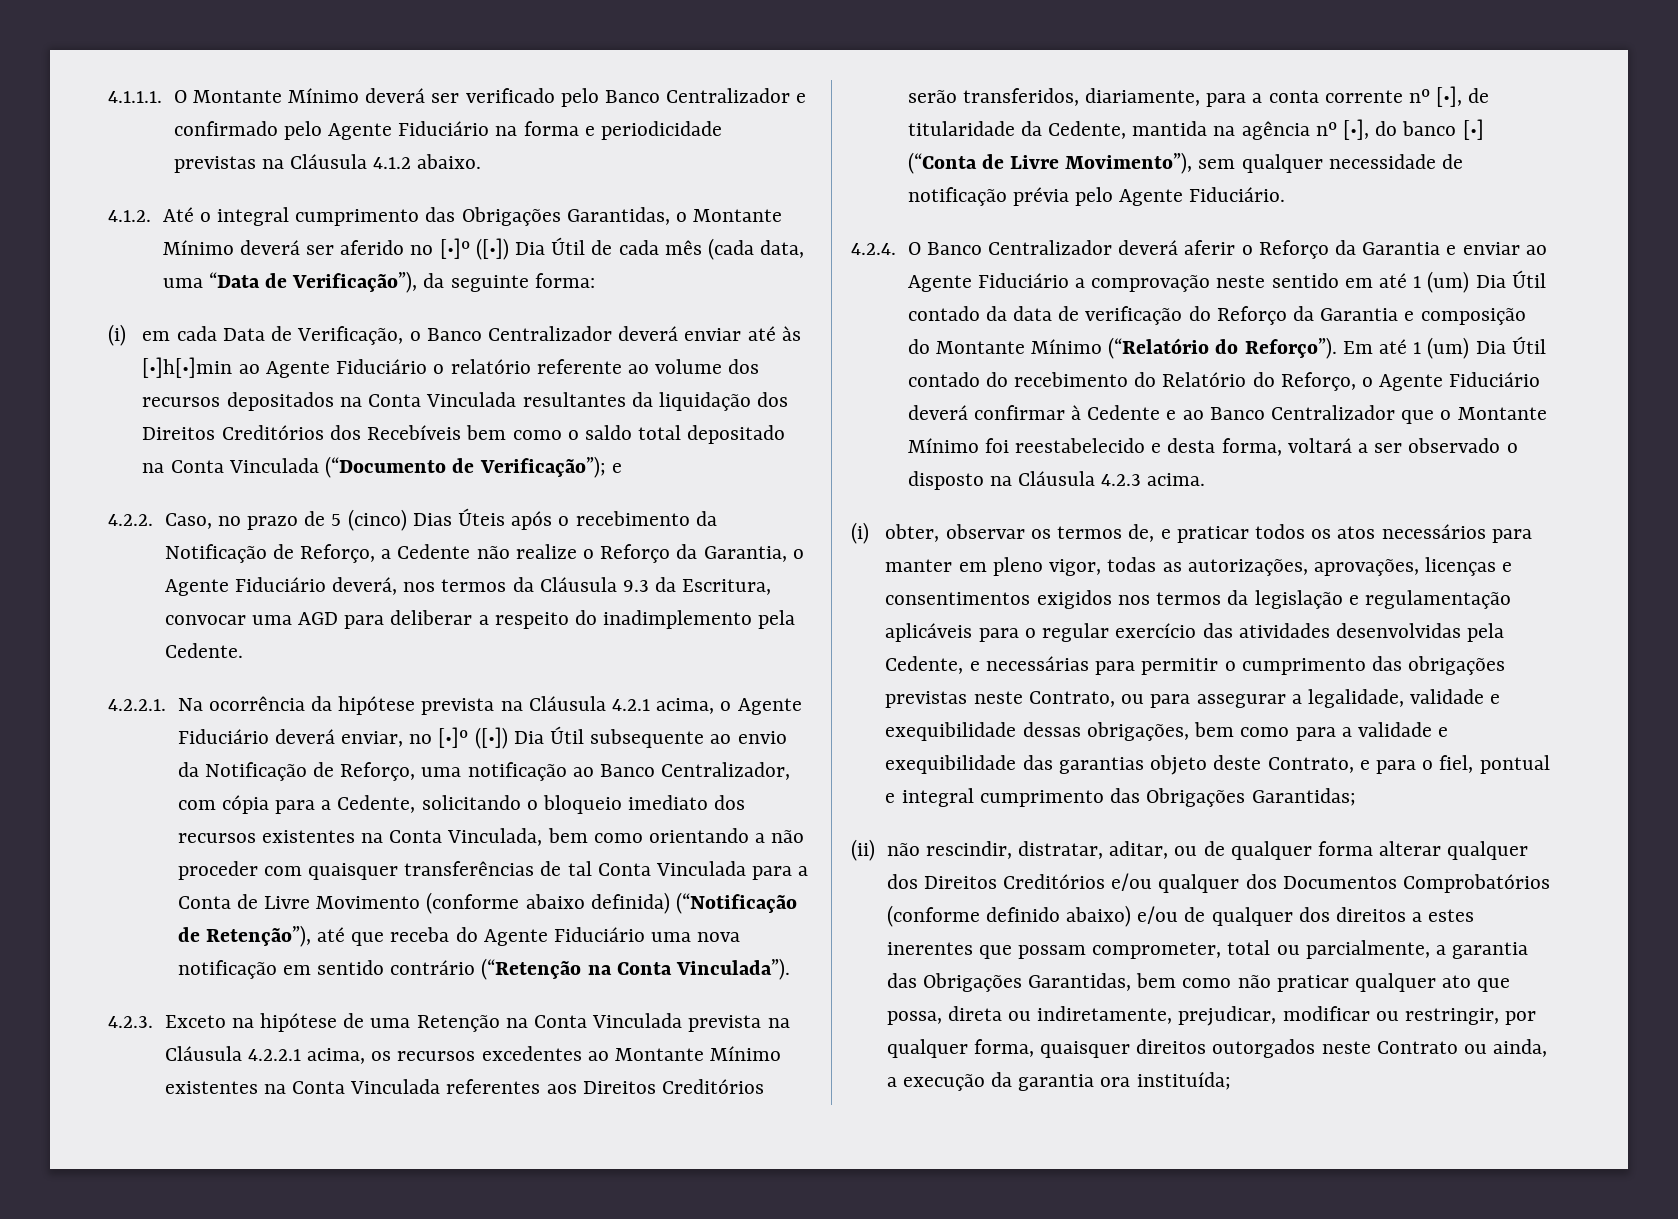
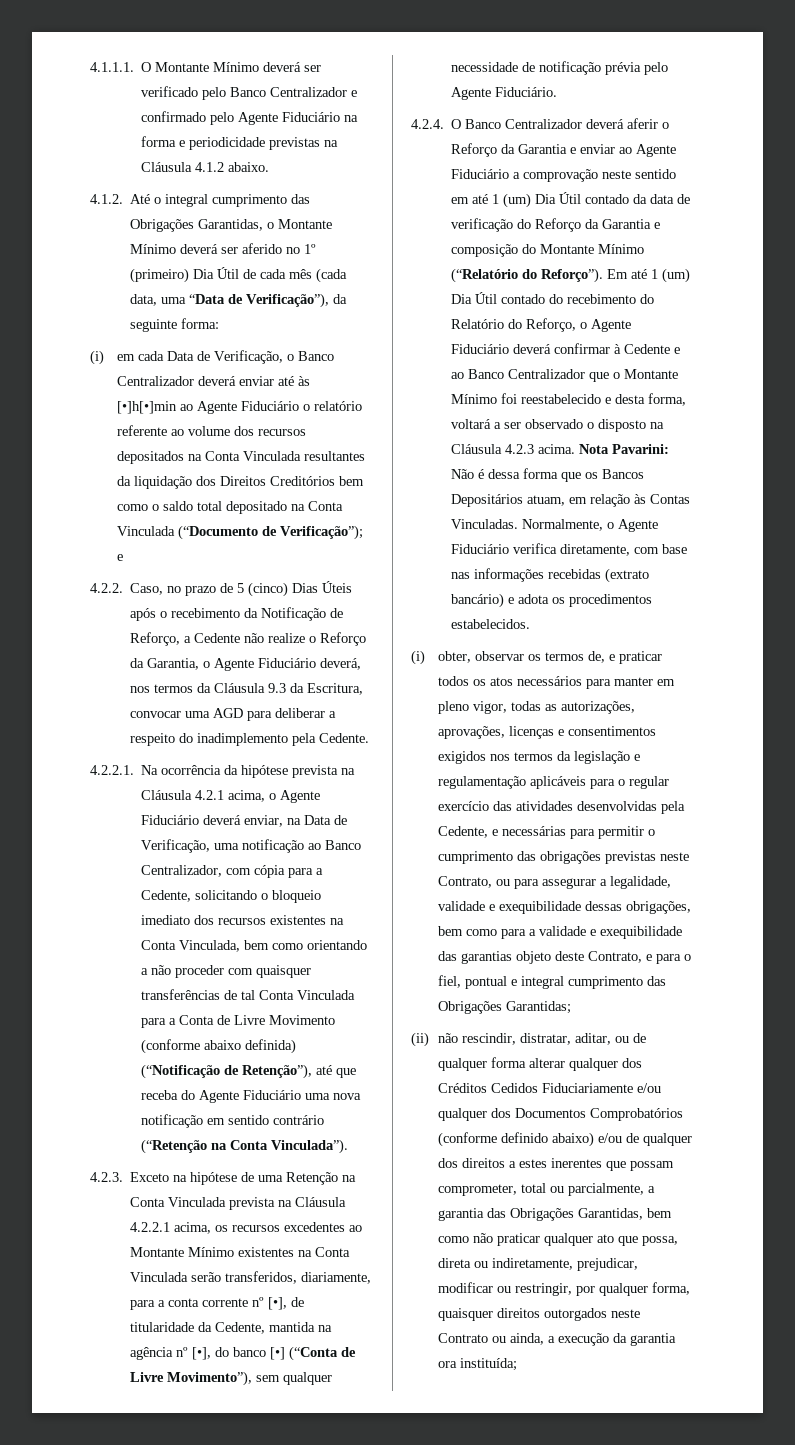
[439,238,509,260] [•]º ([•]) -> [304,244,317,254] [130,268,190,283] 1º (primeiro)
[329,425,462,440] dos Recebíveis -> (336, 481) none
[409,726,787,749] [177,762,416,781] no [•]º ([•]) Dia Útil subsequente ao envio da Notificação de Reforço, -> [287,815,348,825] [141,839,211,853] na Data de Verificação,
[446,1079,764,1094] referentes aos Direitos Creditórios -> (189, 1277) none
(1206, 479) none -> [579,444,670,454] [451,468,645,482] [451,494,691,507] [451,519,659,532] [451,543,688,556] [451,568,650,583] [451,593,653,608] [451,619,531,629] Nota Pavarini: Não é dessa forma que os Bancos Depositários atuam, em relação às Contas Vinculadas. Normalmente, o Agente Fiduciário verifica diretamente, com base nas informações recebidas (extrato bancário) e adota os procedimentos estabelecidos.
[923,874,1105,889] Direitos Creditórios -> [438,1083,634,1093] Créditos Cedidos Fiduciariamente

